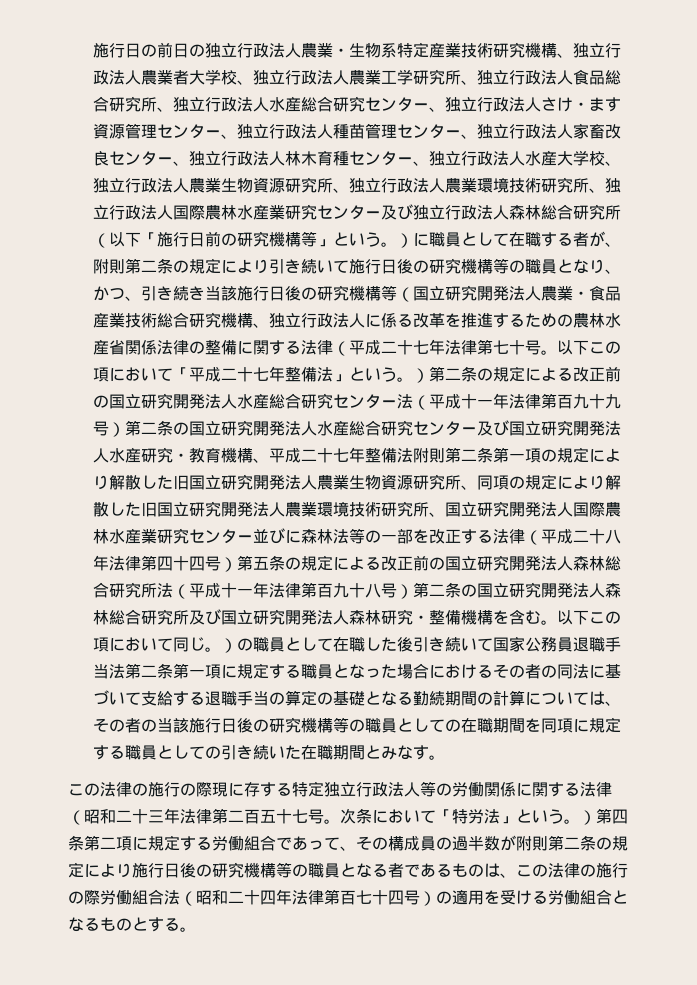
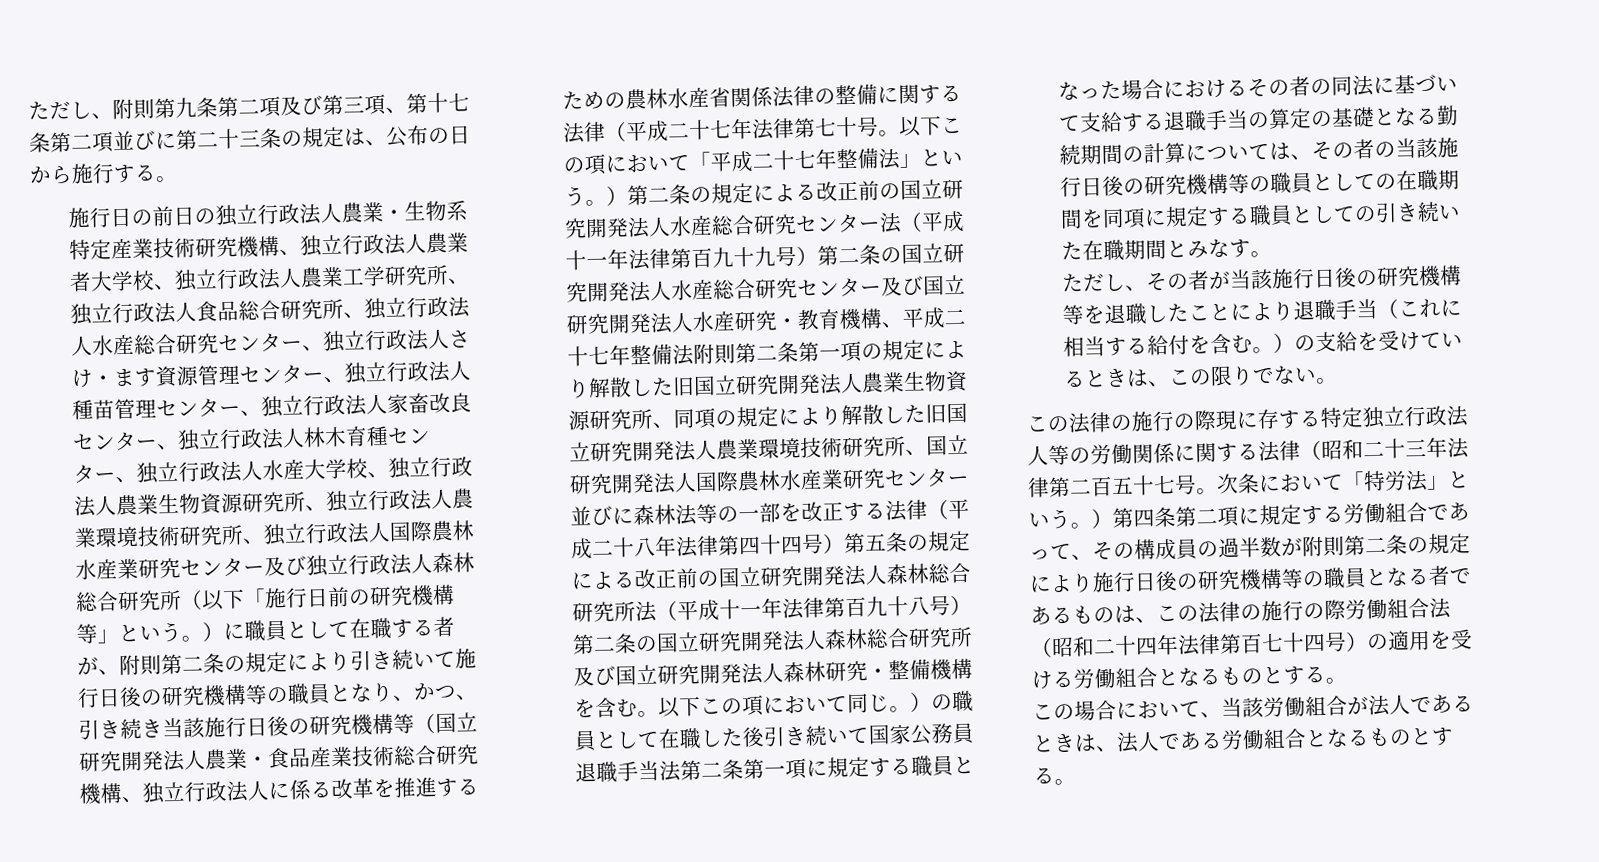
(93, 50) none -> [28,92,470,120] [29,125,471,153] [29,163,178,185] ただし、附則第九条第二項及び第三項、第十七条第二項並びに第二十三条の規定は、公布の日から施行する。 //
(446, 757) none -> [1062,265,1463,292] [1062,298,1463,325] [1063,330,1464,357] [1063,365,1339,388] // ただし、その者が当該施行日後の研究機構等を退職したことにより退職手当（これに相当する給付を含む。）の支給を受けているときは、この限りでない。
(196, 929) none -> [1032,694,1474,721] [1032,727,1454,753] [1033,767,1076,786] // この場合において、当該労働組合が法人であるときは、法人である労働組合となるものとする。

